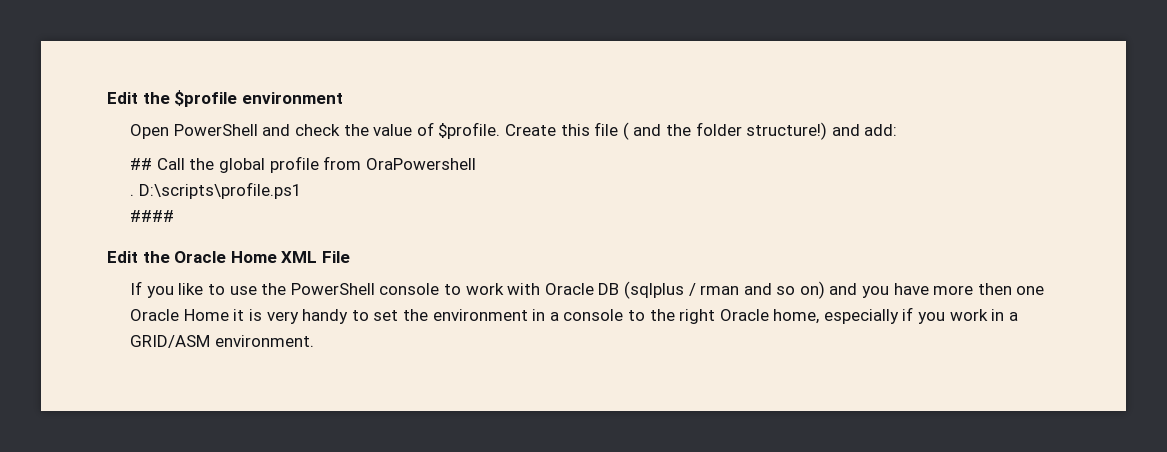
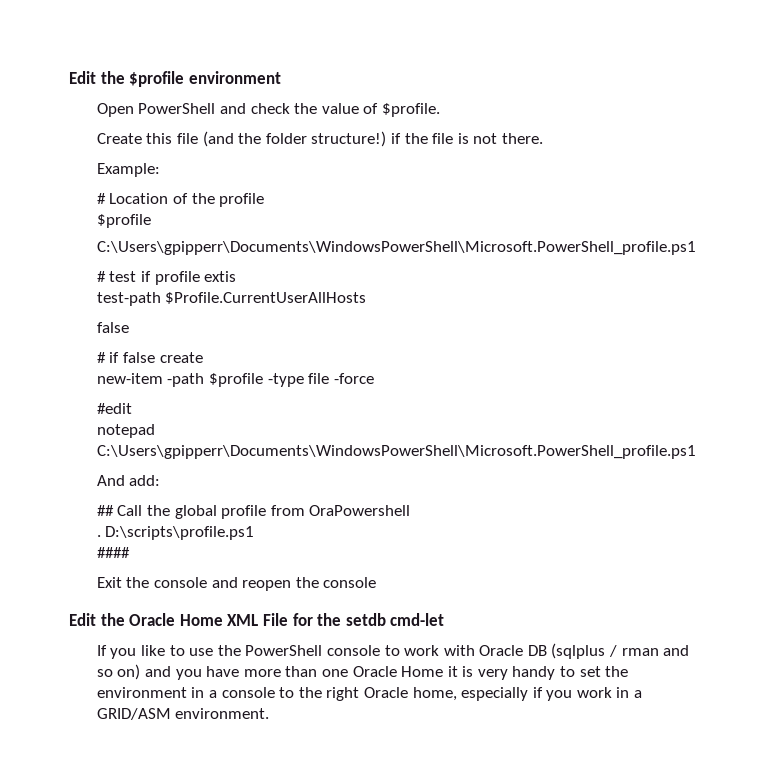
(501, 130) none -> (440, 110) //
[622,122,662,140] ( and -> [202,131,234,147] (and
[831,124,860,136] and -> [390,133,543,144] [96,163,160,177] [96,193,265,207] [96,214,151,228] [96,241,696,255] [96,271,237,285] [96,292,367,306] [96,322,129,333] [96,352,203,363] [96,373,374,387] [96,403,132,414] [96,424,155,438] [96,445,696,459] [96,475,125,486] if the file is not there. // Example: // # Location of the profile // $profile // C:\Users\gpipperr\Documents\WindowsPowerShell\Microsoft.PowerShell_profile.ps1 // # test if profile extis // test-path $Profile.CurrentUserAllHosts // false // # if false create // new-item -path $profile -type file -force // #edit // notepad C:\Users\gpipperr\Documents\WindowsPowerShell\Microsoft.PowerShell_profile.ps1 // And
(175, 216) none -> [96,577,377,591] // Exit the console and reopen the console
(350, 257) none -> [292,613,445,626] for the setdb cmd-let
[977,283,1012,295] then -> [285,666,318,677] than

